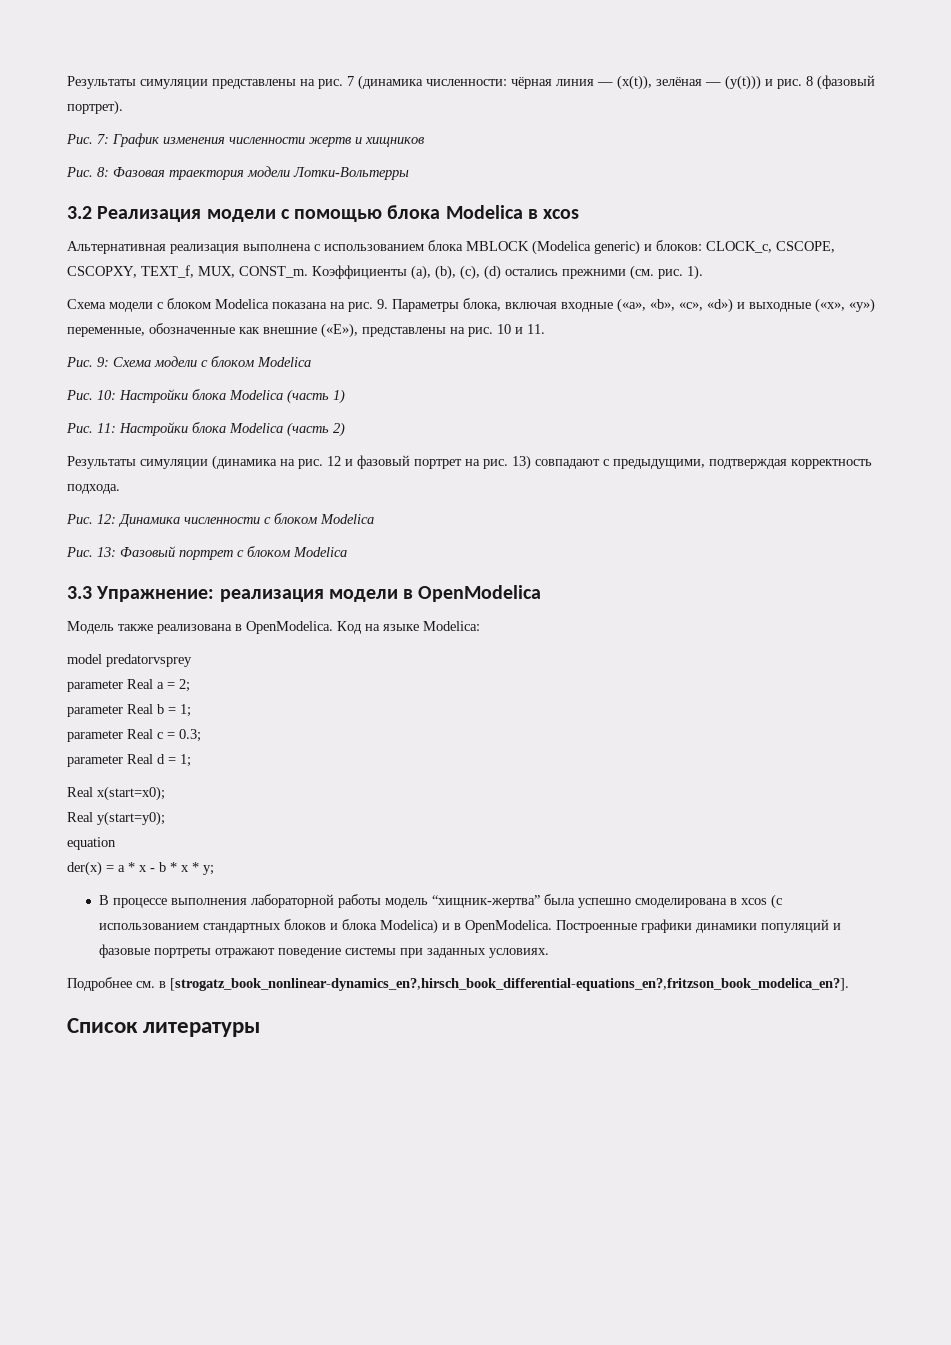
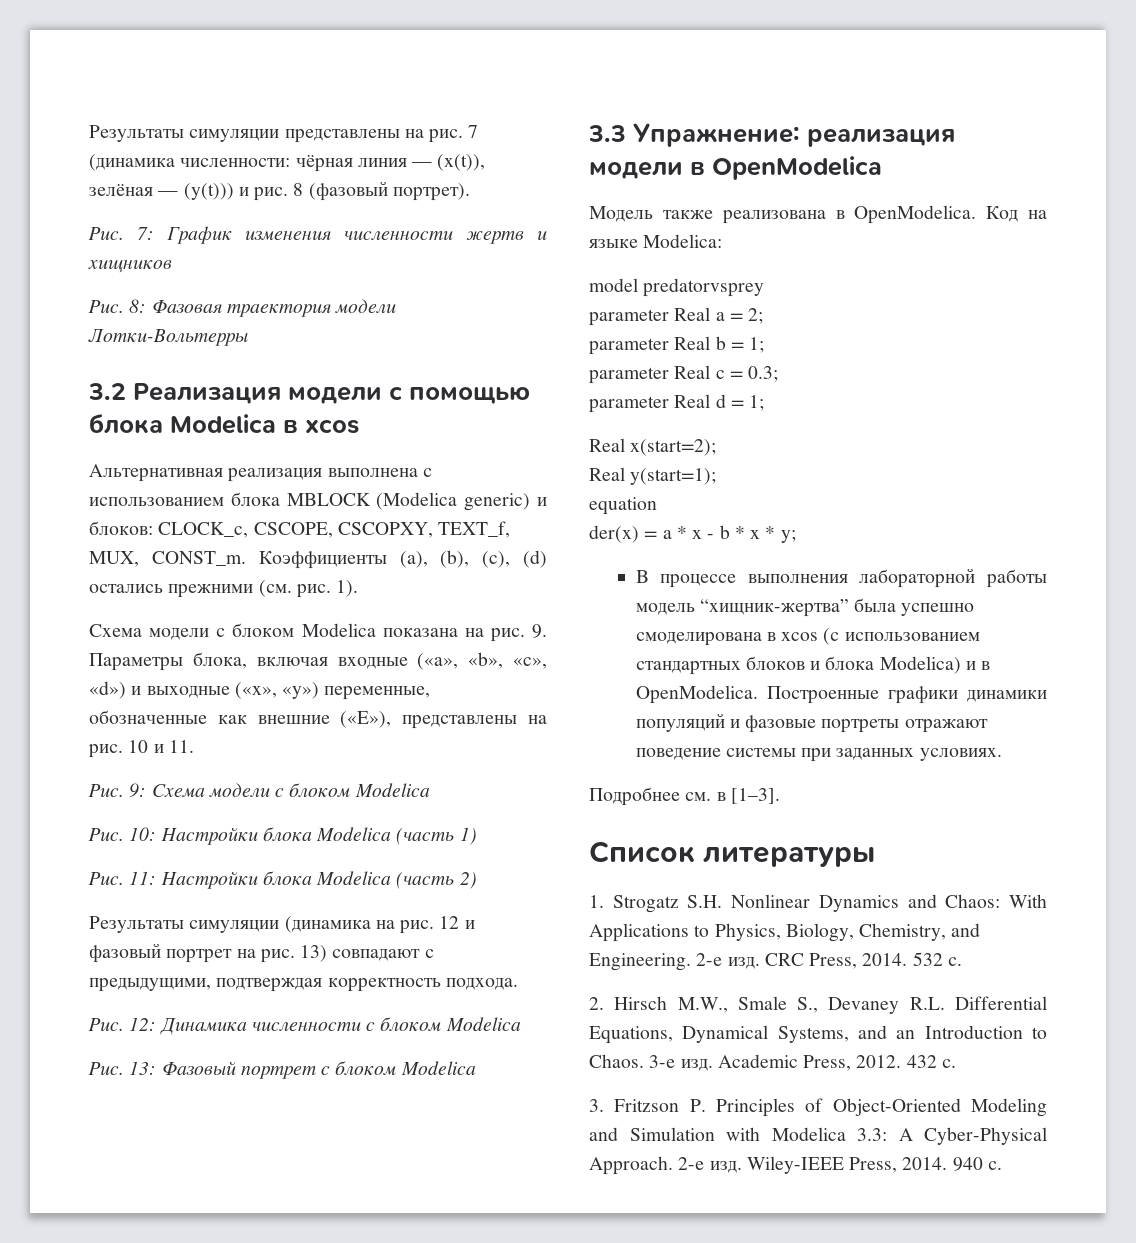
[97,786,165,801] [67,811,165,826] x(start=x0); // Real y(start=y0); -> [630,439,717,456] [589,467,717,485] x(start=2); // Real y(start=1);
[170,978,849,991] [strogatz_book_nonlinear-dynamics_en?,hirsch_book_differential-equations_en?,fritzson_book_modelica_en?]. -> [730,788,780,804] [1–3].
(261, 1029) none -> [589,894,1047,913] [589,923,981,942] [589,952,962,971] [589,996,1047,1014] [589,1025,1047,1044] [589,1054,956,1071] [589,1098,1047,1117] [589,1127,1047,1145] [589,1156,1002,1175] // 1. Strogatz S.H. Nonlinear Dynamics and Chaos: With Applications to Physics, Biology, Chemistry, and Engineering. 2-е изд. CRC Press, 2014. 532 с. // 2. Hirsch M.W., Smale S., Devaney R.L. Differential Equations, Dynamical Systems, and an Introduction to Chaos. 3-е изд. Academic Press, 2012. 432 с. // 3. Fritzson P. Principles of Object-Oriented Modeling and Simulation with Modelica 3.3: A Cyber-Physical Approach. 2-е изд. Wiley-IEEE Press, 2014. 940 с.

